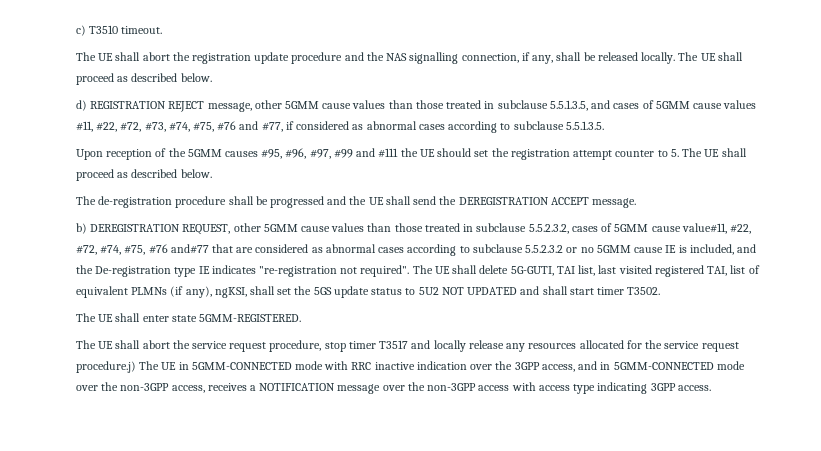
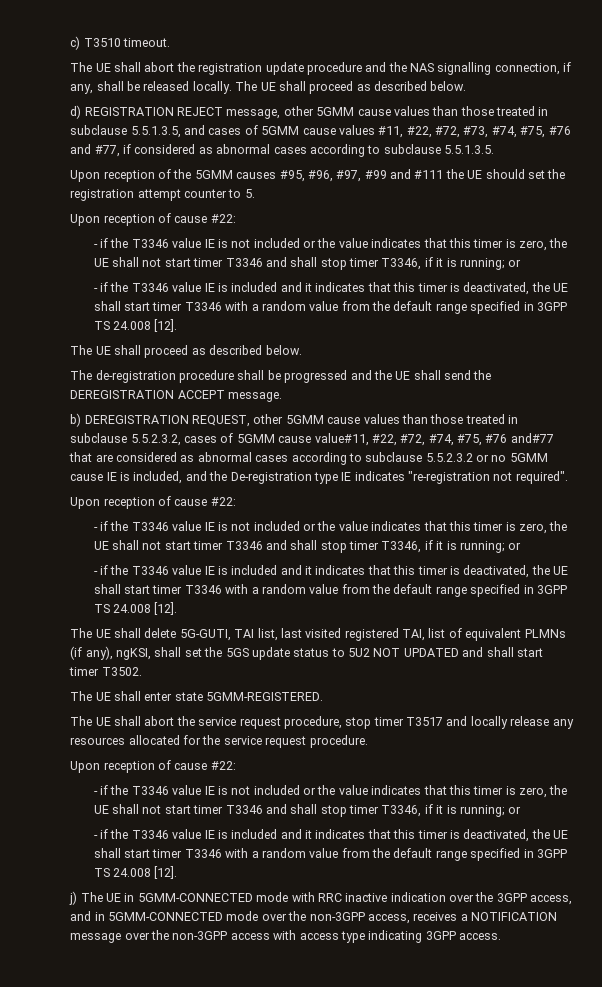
(679, 153) none -> [70,213,236,226] [93,238,568,251] [93,257,522,270] [93,282,569,295] [93,301,567,314] [93,319,178,332] // Upon reception of cause #22: // - if the T3346 value IE is not included or the value indicates that this timer is zero, the UE shall not start timer T3346 and shall stop timer T3346, if it is running; or // - if the T3346 value IE is included and it indicates that this timer is deactivated, the UE shall start timer T3346 with a random value from the default range specified in 3GPP TS 24.008 [12]. //
(410, 271) none -> [70,496,236,509] [93,521,568,534] [93,540,522,553] [93,565,569,578] [93,584,567,597] [93,602,178,615] // Upon reception of cause #22: // - if the T3346 value IE is not included or the value indicates that this timer is zero, the UE shall not start timer T3346 and shall stop timer T3346, if it is running; or // - if the T3346 value IE is included and it indicates that this timer is deactivated, the UE shall start timer T3346 with a random value from the default range specified in 3GPP TS 24.008 [12]. //
[75,361,136,373] procedure.j) -> [309,735,368,748] [70,760,236,773] [93,785,568,798] [93,804,522,817] [93,829,569,842] [93,848,567,861] [93,866,178,879] [69,891,78,905] procedure. // Upon reception of cause #22: // - if the T3346 value IE is not included or the value indicates that this timer is zero, the UE shall not start timer T3346 and shall stop timer T3346, if it is running; or // - if the T3346 value IE is included and it indicates that this timer is deactivated, the UE shall start timer T3346 with a random value from the default range specified in 3GPP TS 24.008 [12]. // j)

